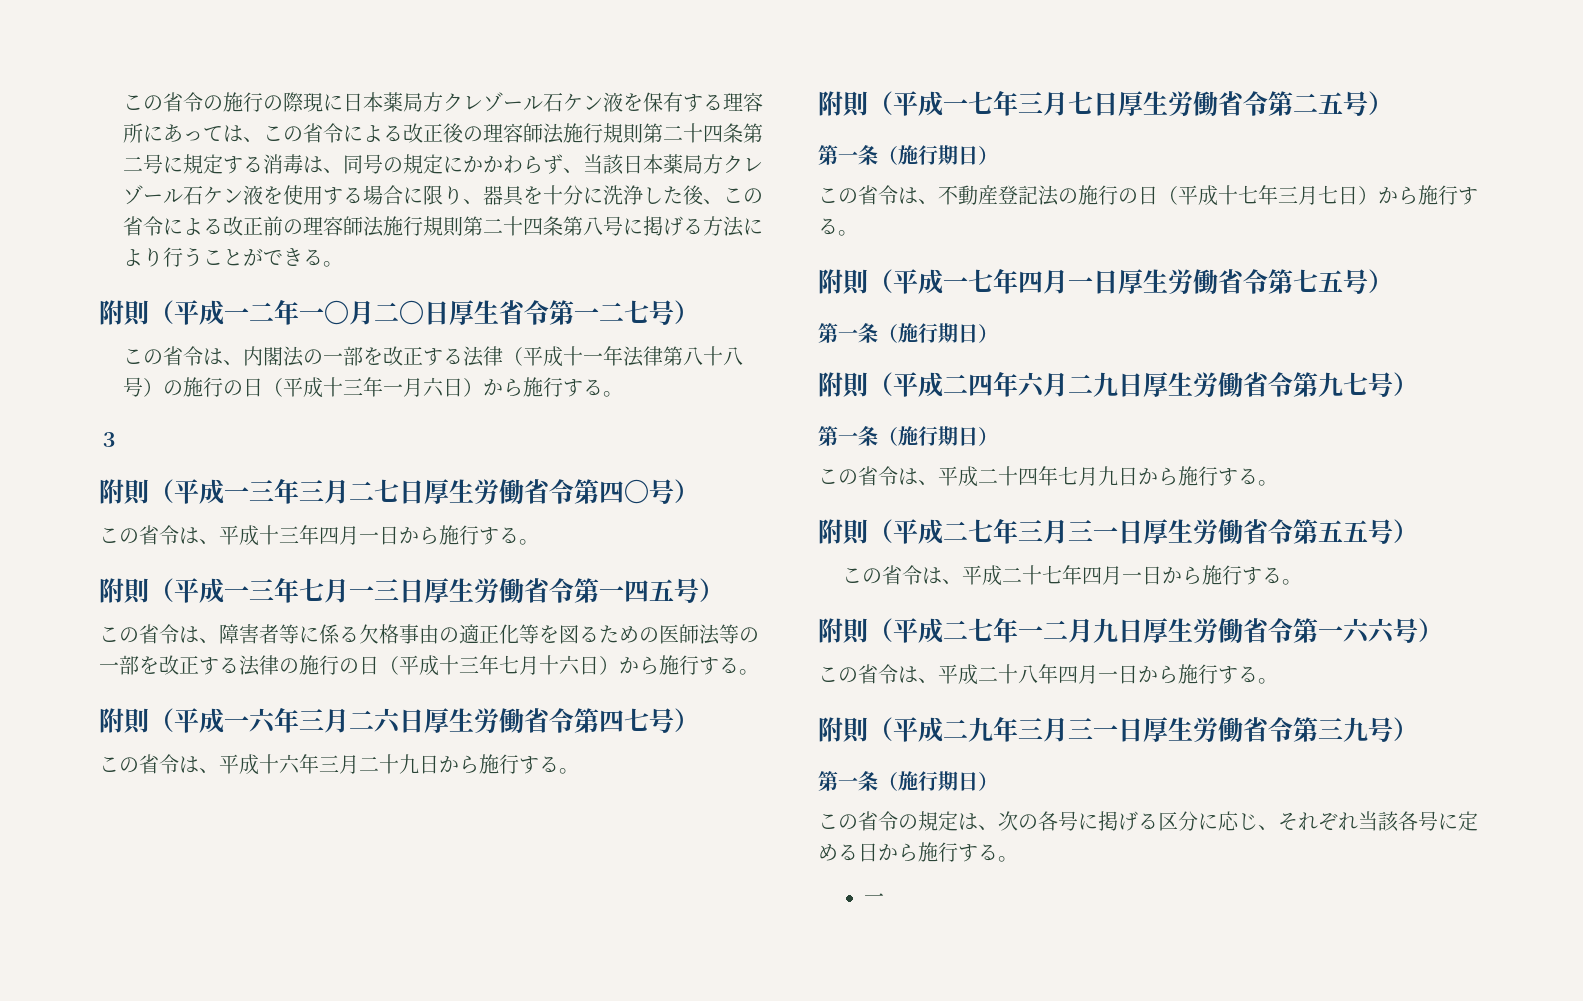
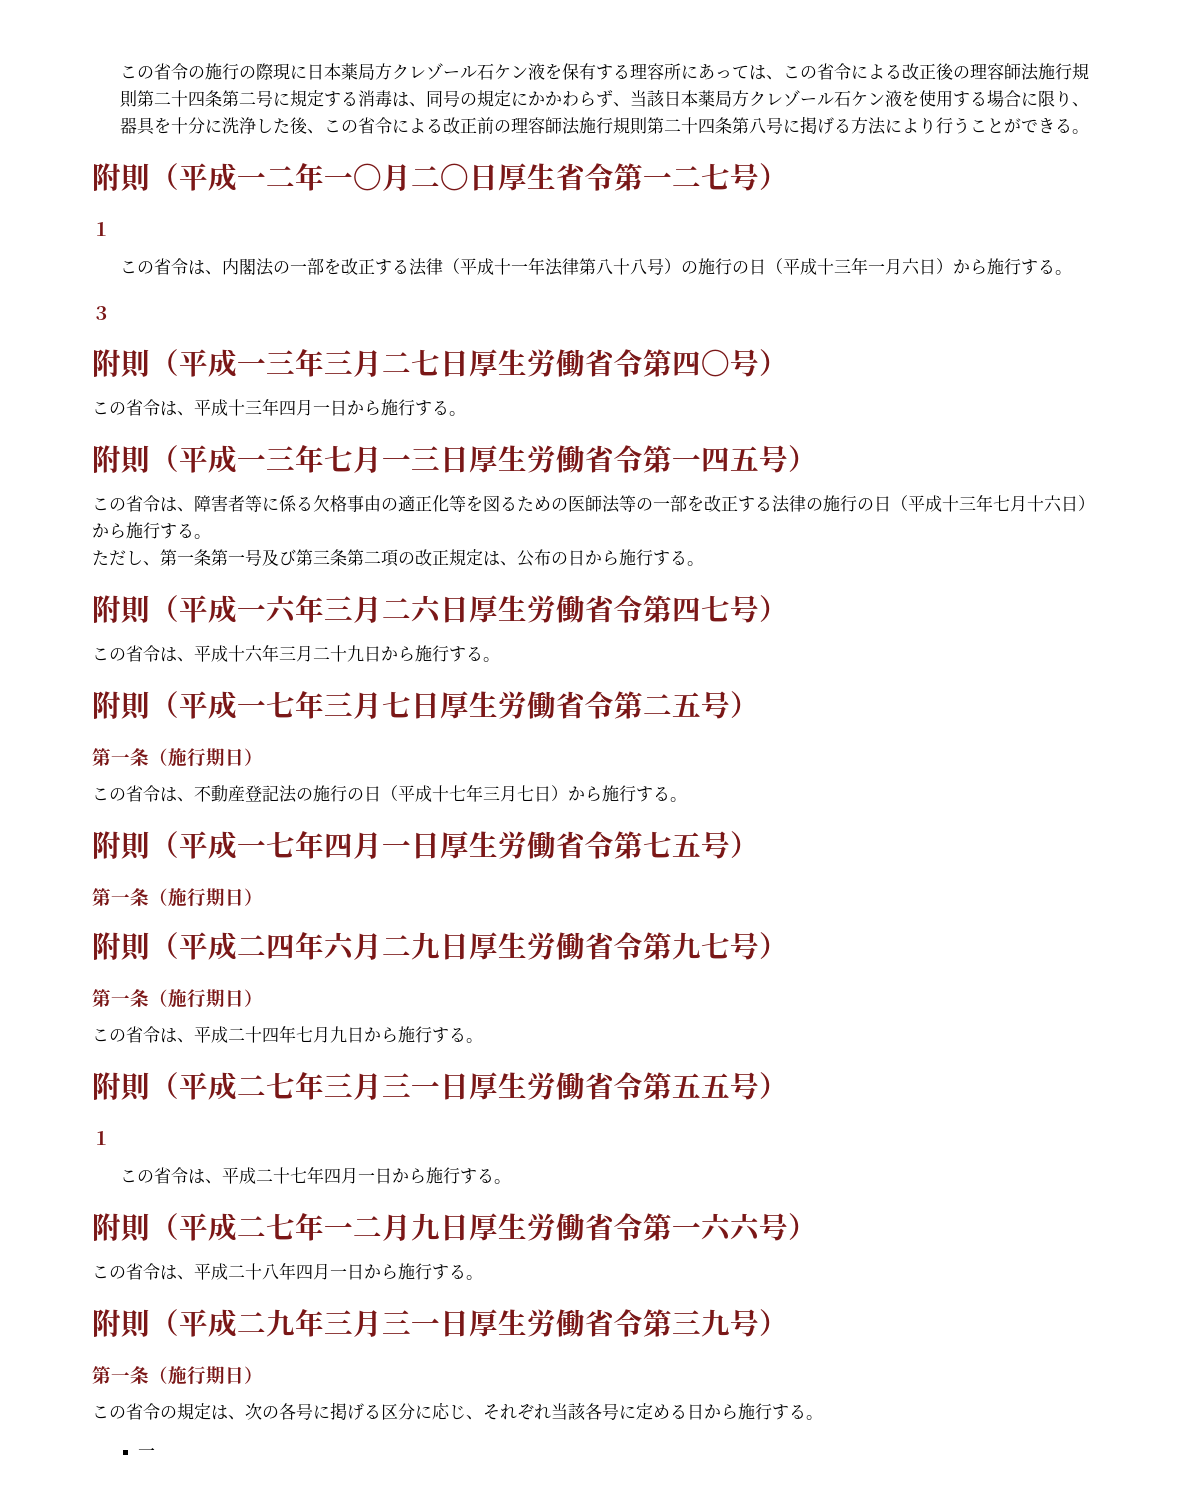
(699, 312) none -> [92,222,111,236] // １
(759, 672) none -> [92,549,704,567] // ただし、第一条第一号及び第三条第二項の改正規定は、公布の日から施行する。
(1418, 531) none -> [92,1131,111,1145] // １

